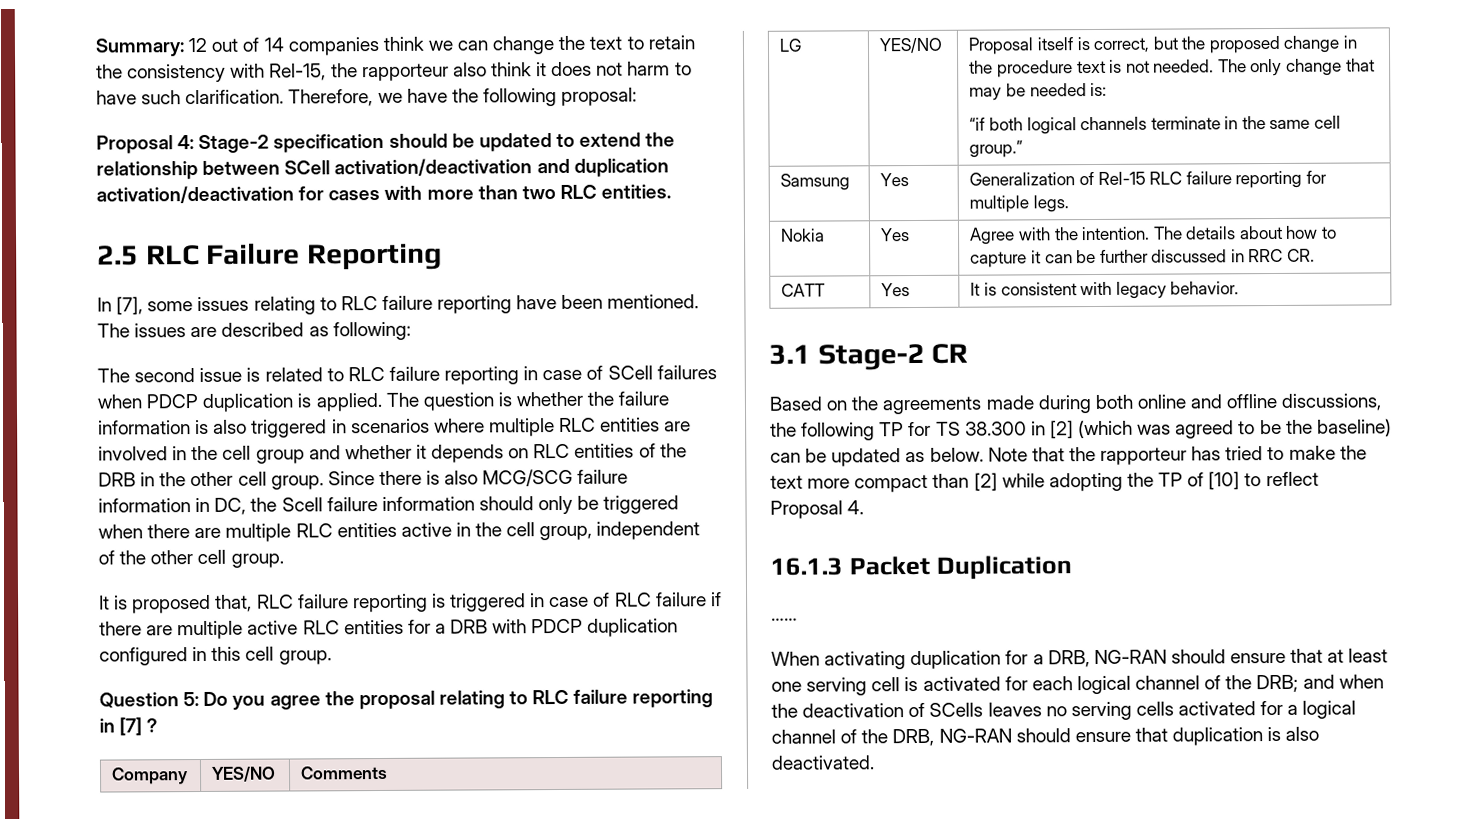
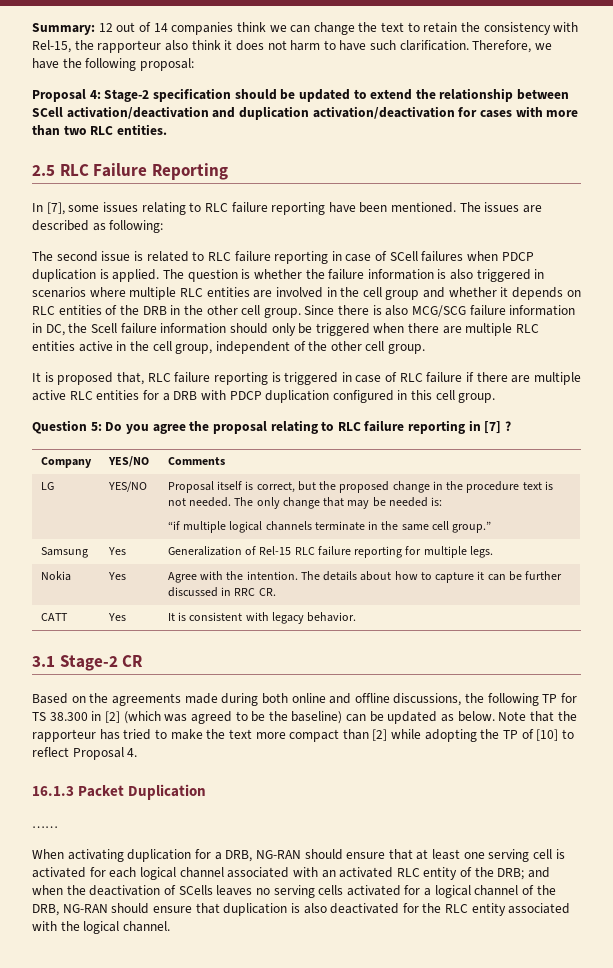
[988,117,1023,131] both -> [183,521,227,533] multiple
(1201, 682) none -> [227,867,458,880] associated with an activated RLC entity
[771,755,875,770] deactivated. -> [330,903,571,916] [32,921,170,934] deactivated for the RLC entity associated with the logical channel.

